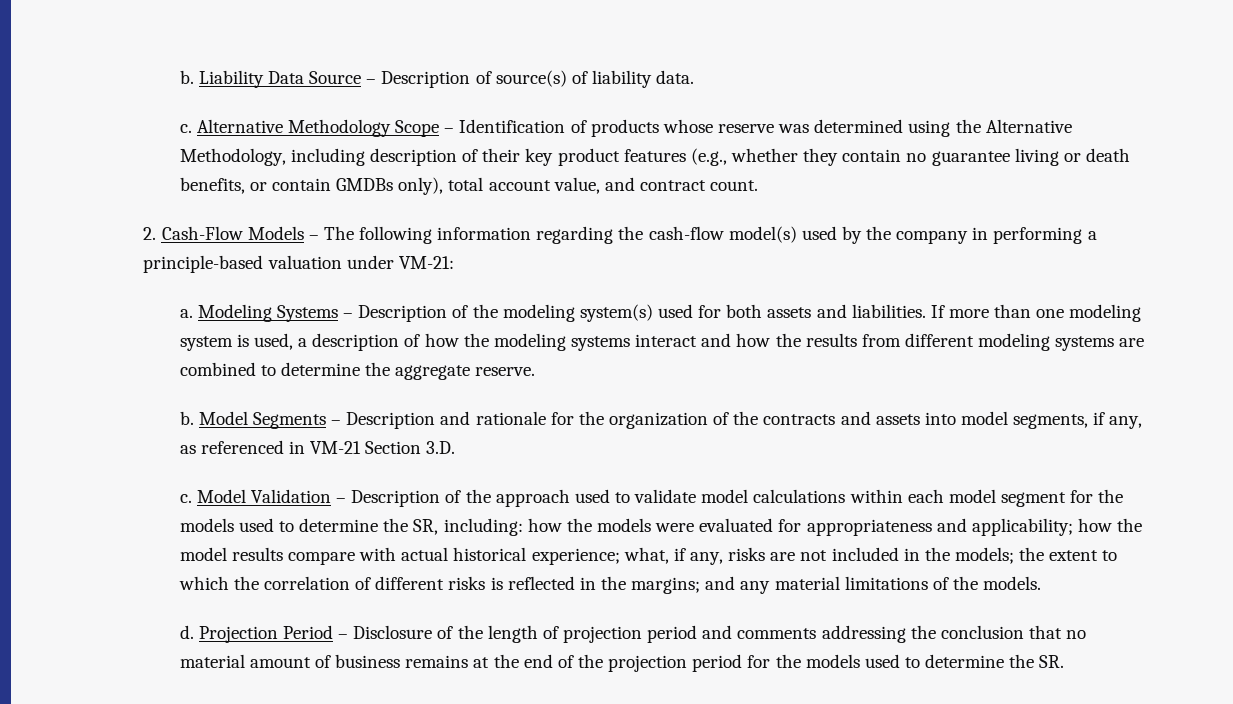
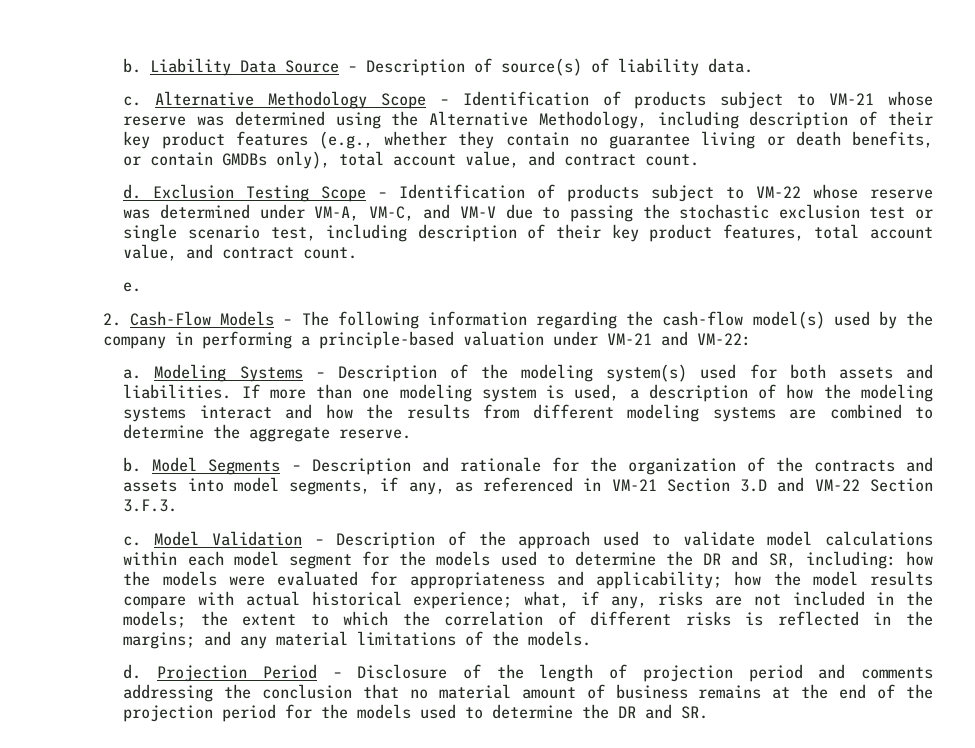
(659, 128) none -> [720,91,875,109] subject to VM-21
(759, 185) none -> [123,184,933,202] [123,204,933,222] [123,224,934,242] [123,244,358,261] [123,282,142,292] // d. Exclusion Testing Scope – Identification of products subject to VM-22 whose reserve was determined under VM-A, VM-C, and VM-V due to passing the stochastic exclusion test or single scenario test, including description of their key product features, total account value, and contract count. // e.
[398,256,454,269] VM-21: -> [607,331,752,346] VM-21 and VM-22:
[426,441,456,454] 3.D. -> [740,477,933,492] [123,499,178,512] 3.D and VM-22 Section 3.F.3.
(409, 525) none -> [703,551,759,566] DR and
(1035, 661) none -> [618,704,673,719] DR and

